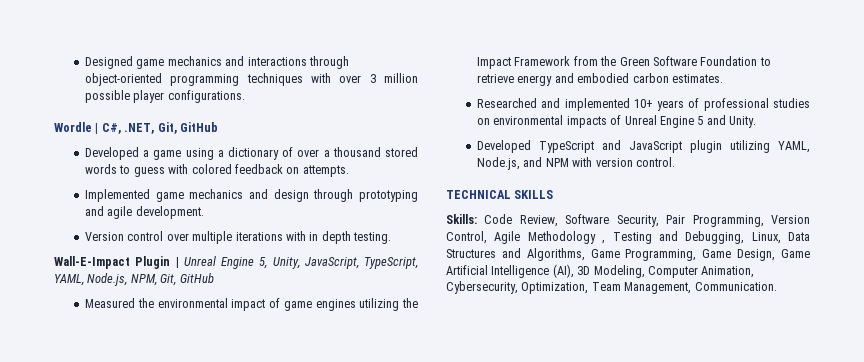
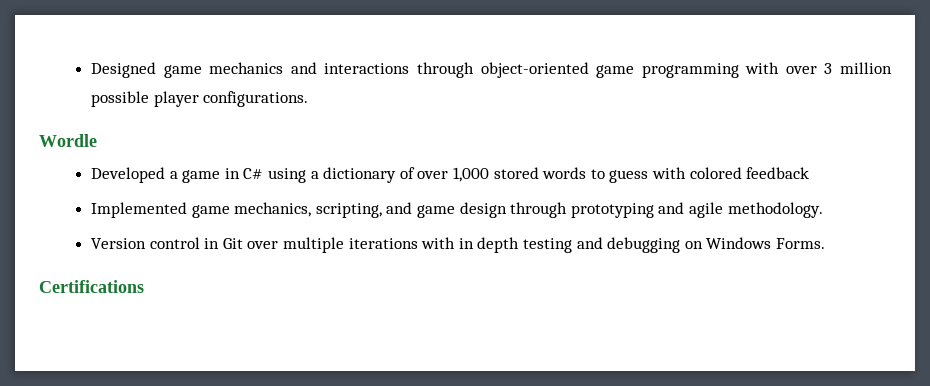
[170,73,303,86] programming techniques -> [596,63,739,78] game programming
[95,122,218,134] | C#, .NET, Git, GitHub -> (97, 140) none
(182, 155) none -> [224,168,264,179] in C#
[323,147,381,157] a thousand -> [452,167,489,182] 1,000
[286,165,349,177] on attempts. -> (810, 173) none
[189,189,269,199] mechanics and -> [234,202,456,218] mechanics, scripting, and game
[135,206,204,219] development. -> [727,202,823,218] methodology.
(164, 236) none -> [204,238,243,249] in Git
[353,232,392,244] [54,256,418,269] [54,273,214,286] [85,298,418,311] [477,56,771,69] [477,73,723,86] [477,98,810,111] [477,115,757,128] [477,140,810,153] [477,157,675,170] [446,190,554,199] [446,214,810,227] [446,231,810,244] [446,248,810,261] [446,264,755,278] [446,281,777,294] testing. // Wall-E-Impact Plugin | Unreal Engine 5, Unity, JavaScript, TypeScript, YAML, Node.js, NPM, Git, GitHub // Measured the environmental impact of game engines utilizing the Impact Framework from the Green Software Foundation to retrieve energy and embodied carbon estimates. // Researched and implemented 10+ years of professional studies on environmental impacts of Unreal Engine 5 and Unity. // Developed TypeScript and JavaScript plugin utilizing YAML, Node.js, and NPM with version control. // TECHNICAL SKILLS // Skills: Code Review, Software Security, Pair Programming, Version Control, Agile Methodology , Testing and Debugging, Linux, Data Structures and Algorithms, Game Programming, Game Design, Game Artificial Intelligence (AI), 3D Modeling, Computer Animation, Cybersecurity, Optimization, Team Management, Communication. -> [522,237,825,253] [39,280,144,293] testing and debugging on Windows Forms. // Certifications

